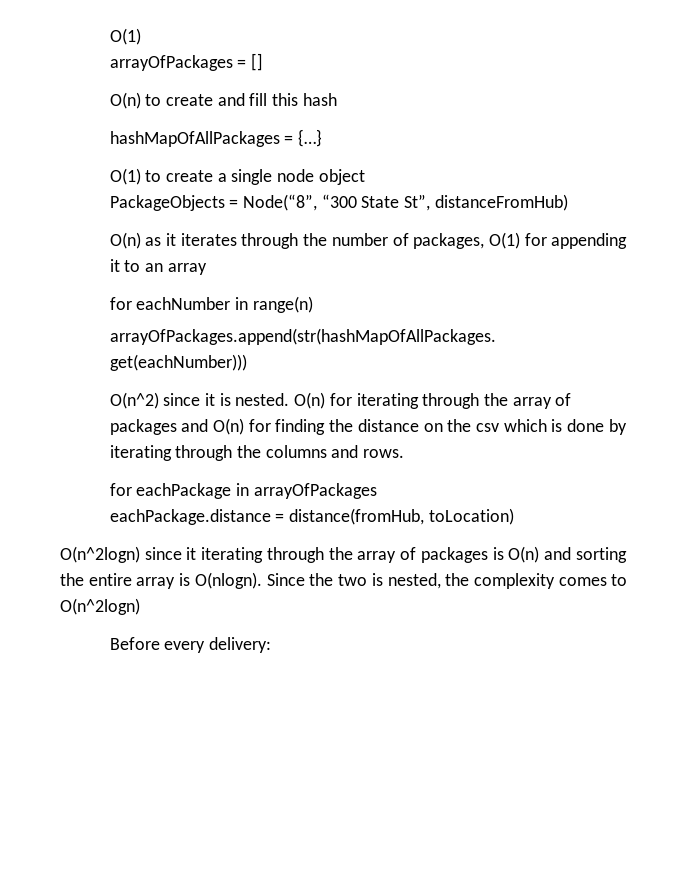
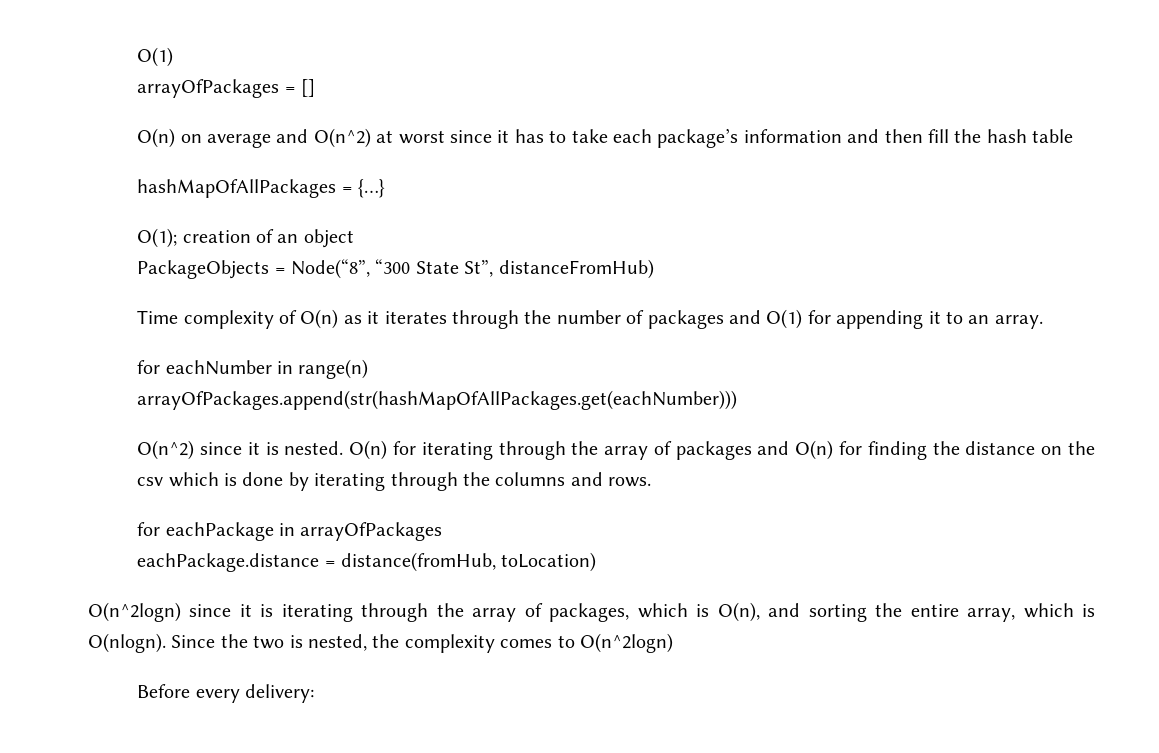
[145,93,299,106] to create and fill this -> [180,128,982,148] on average and O(n^2) at worst since it has to take each package’s information and then fill the
(337, 99) none -> [1032,129,1074,143] table
[109,168,315,185] O(1) to create a single node -> [137,228,299,248] O(1); creation of an
(568, 202) none -> [137,310,298,329] Time complexity of
[413,233,485,249] packages, -> [647,310,762,329] packages and
[167,263,207,275] array -> [994,315,1043,329] array.
[201,546,540,563] iterating through the array of packages is O(n) -> [260,602,760,622] is iterating through the array of packages, which is O(n),
[136,577,176,589] array -> [967,603,1074,622] array, which

